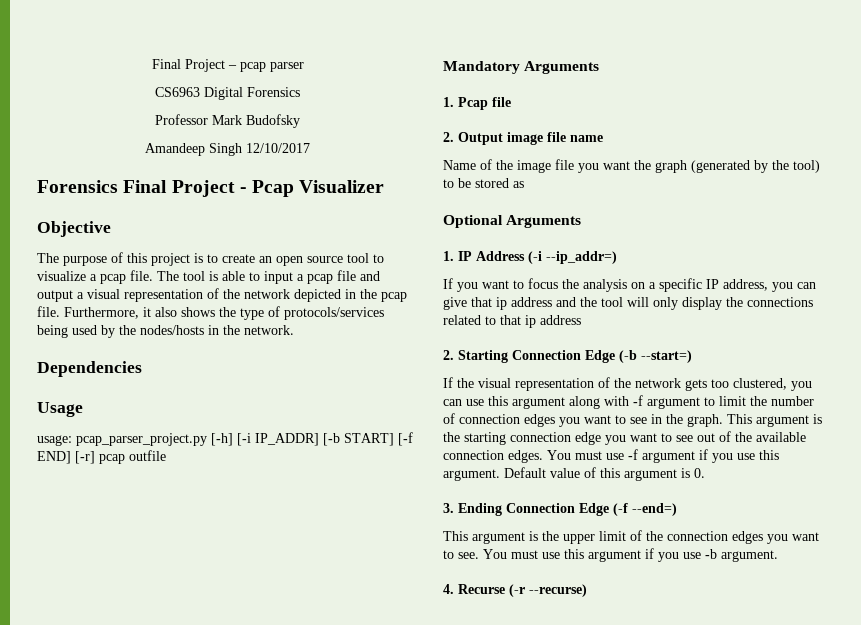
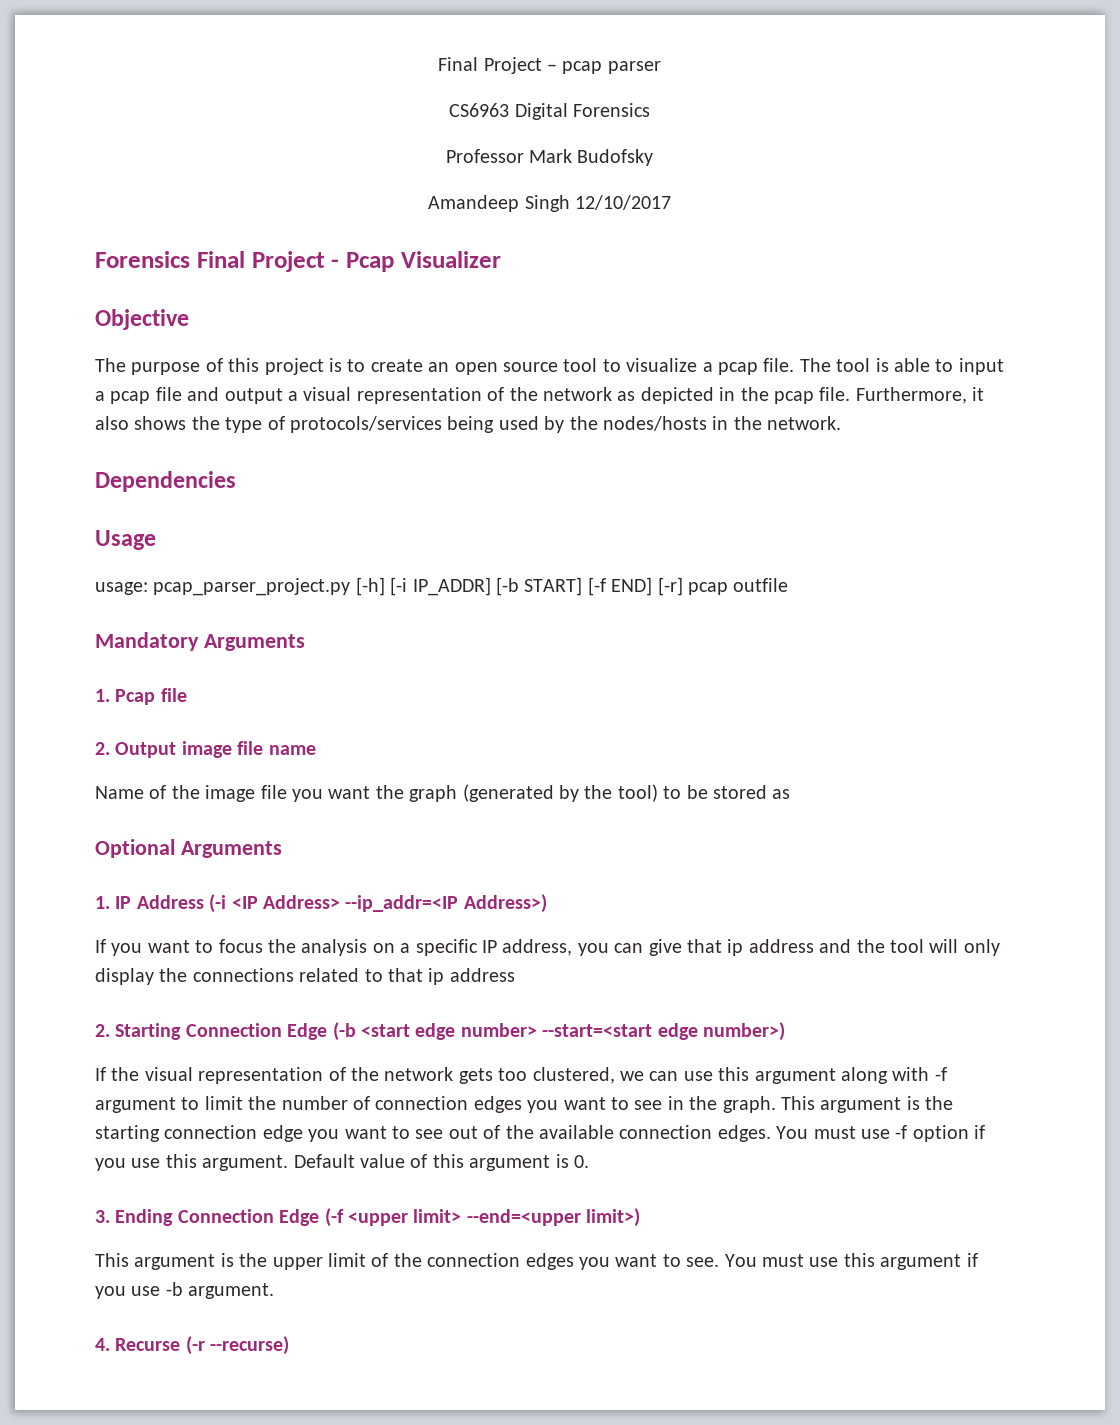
(290, 294) none -> [617,391,636,401] as
[546,251,617,264] --ip_addr=) -> [231,894,547,913] <IP Address> --ip_addr=<IP Address>)
[641,350,692,363] --start=) -> [361,1022,785,1041] <start edge number> --start=<start edge number>)
[791,381,812,391] you -> [619,1071,644,1081] we
[642,451,695,463] argument -> [912,1125,969,1142] option
[632,503,677,516] --end=) -> [348,1208,641,1227] <upper limit> --end=<upper limit>)

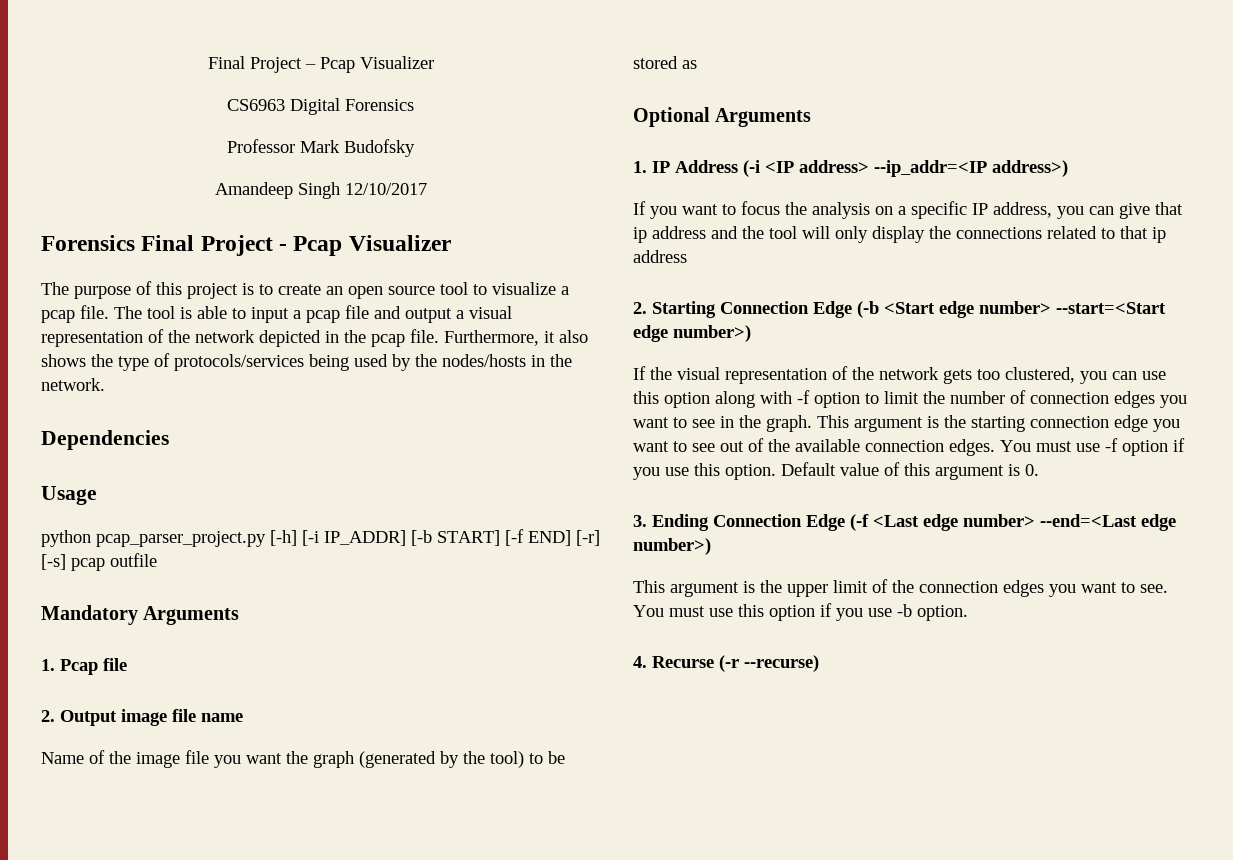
[438,57,661,74] Final Project – pcap parser -> [207,56,434,73] Final Project – Pcap Visualizer
[95,309,189,330] // Objective -> (451, 243) none
[617,391,636,401] as -> (255, 336) none
[95,582,148,595] usage: -> [41,530,91,547] python
(683, 586) none -> [41,554,66,570] [-s]
[263,894,547,913] Address> --ip_addr=<IP Address>) -> [799,160,1068,177] address> --ip_addr=<IP address>)
[361,1023,653,1040] <start edge number> --start=<start -> [884,301,1166,318] <Start edge number> --start=<Start
[619,1071,644,1081] we -> [1080,371,1107,384] you
[754,1068,836,1084] argument -> [664,392,710,408] option
[95,1097,176,1113] argument -> [814,392,860,408] option
[202,1155,289,1171] argument. -> [725,464,776,480] option.
[348,1208,641,1227] <upper limit> --end=<upper limit>) -> [873,514,1176,531] [633,538,711,555] <Last edge number> --end=<Last edge number>)
[880,1254,962,1270] argument -> [769,605,815,621] option
[188,1283,275,1299] argument. -> [917,605,968,621] option.

